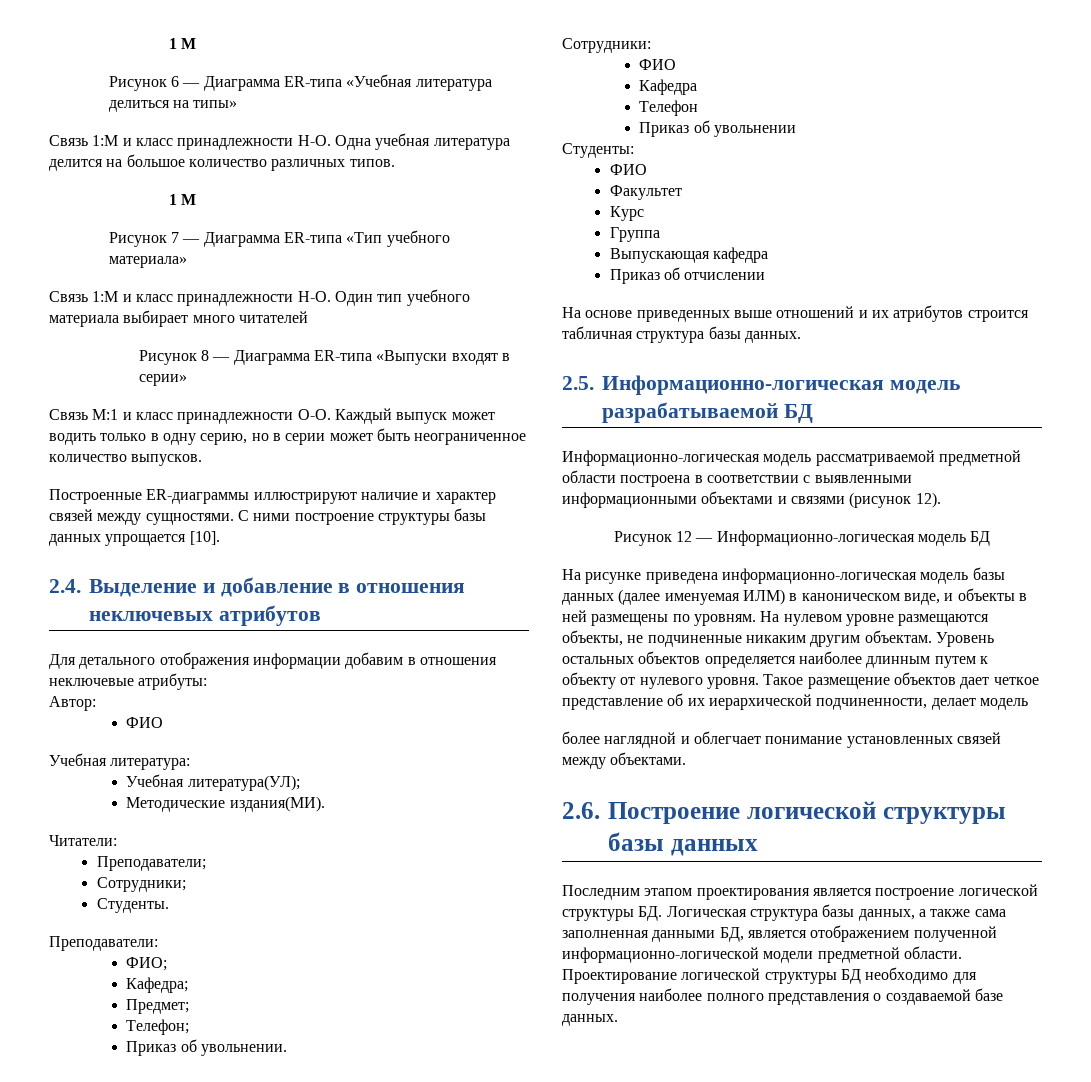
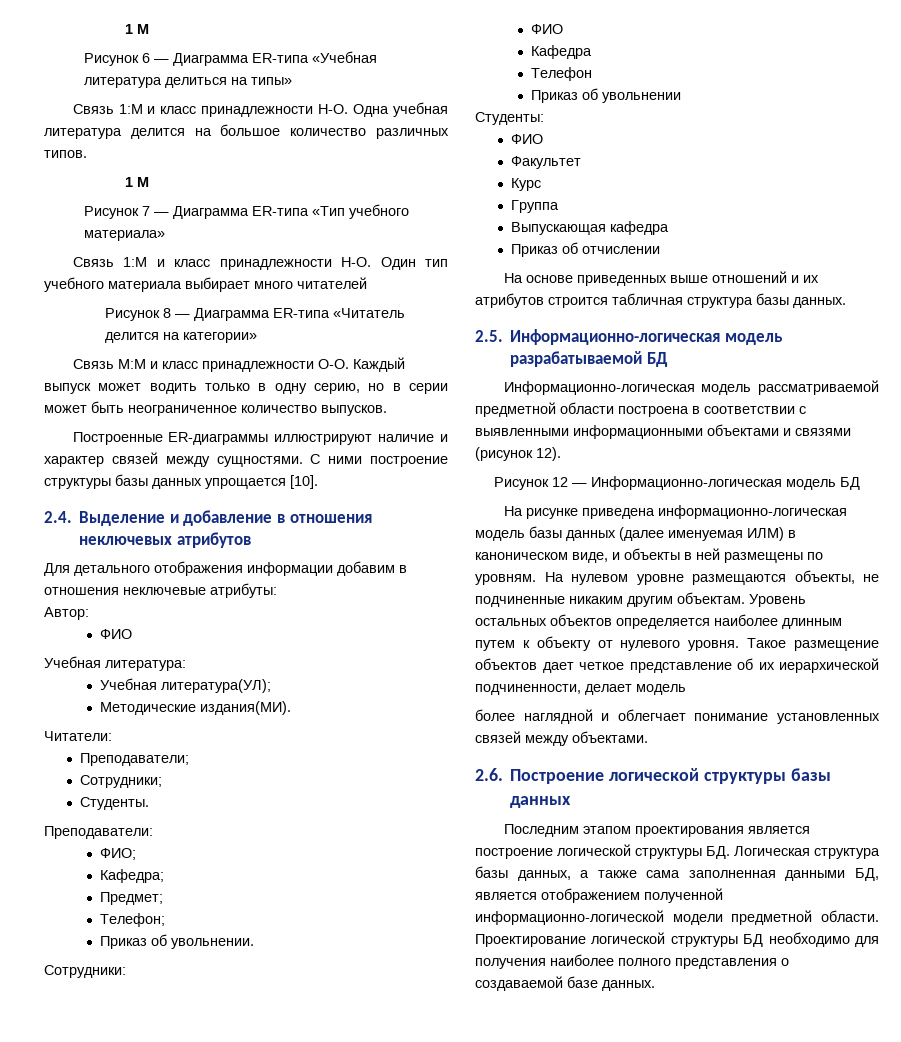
[376,350,510,365] [138,374,187,386] [49,409,119,420] «Выпуски входят в серии» // Связь М:1 -> [332,308,405,318] [104,332,257,343] [72,359,146,369] «Читатель делится на категории» // Связь М:М

